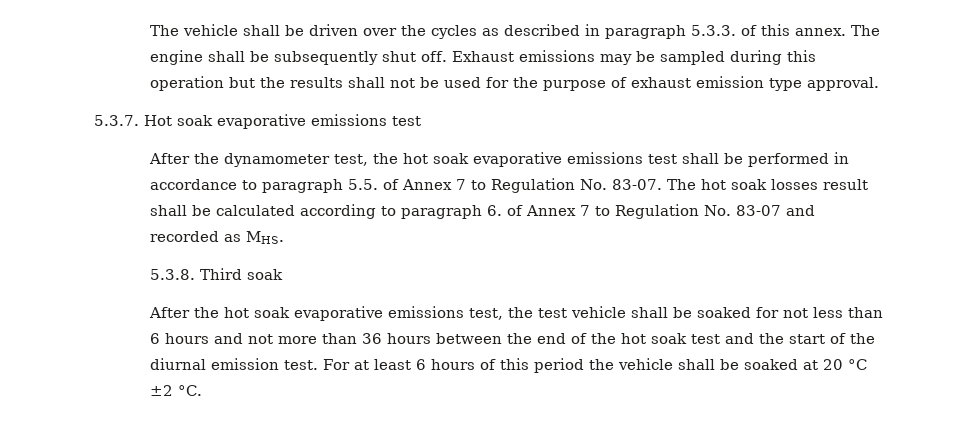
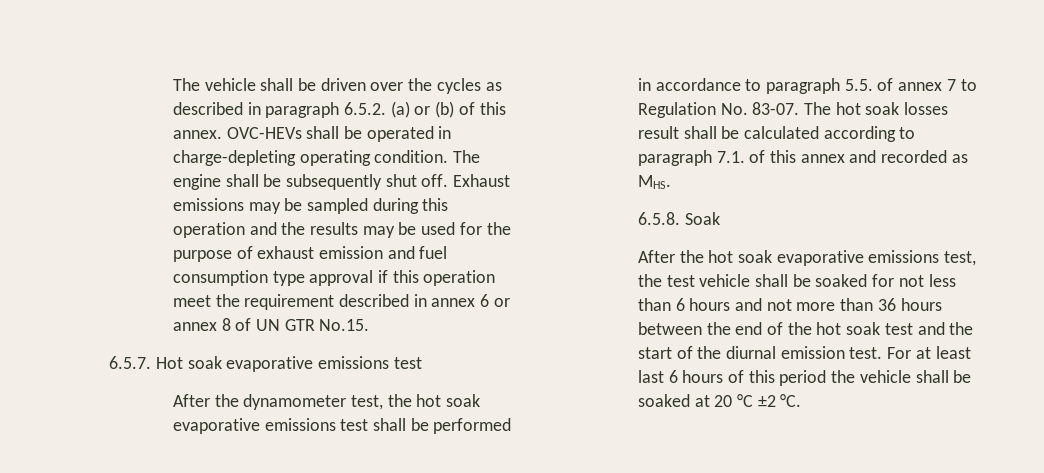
[691,24,847,36] 5.3.3. of this annex. -> [344,101,506,118] [172,126,452,142] [172,150,449,166] 6.5.2. (a) or (b) of this annex. OVC-HEVs shall be operated in charge-depleting operating condition.
[229,77,256,88] but -> [249,222,277,235] and
[348,77,416,88] shall not -> [362,226,395,238] may
[769,77,880,91] [93,115,139,126] type approval. // 5.3.7. -> [387,246,448,259] [172,270,496,286] [172,294,510,310] [172,318,370,331] [109,356,152,369] and fuel consumption type approval if this operation meet the requirement described in annex 6 or annex 8 of UN GTR No.15. // 6.5.7.
[402,179,453,190] Annex -> [898,82,943,91] annex
[487,204,782,219] 6. of Annex 7 to Regulation No. 83-07 -> [716,150,845,163] 7.1. of this annex
[150,268,284,280] 5.3.8. Third soak -> [637,212,720,225] 6.5.8. Soak
(412, 364) none -> [637,370,664,383] last

